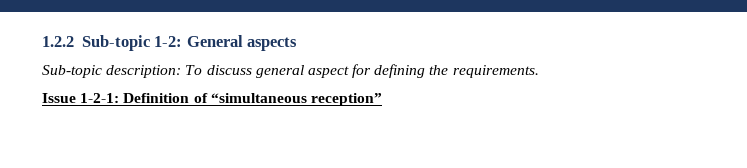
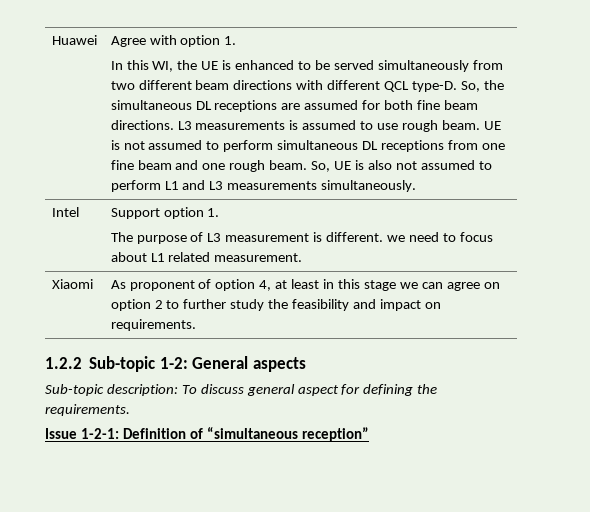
(42, 41) none -> [51,35,97,45] [110,35,237,47] [110,60,503,72] [110,80,504,92] [110,100,478,112] [110,120,501,132] [110,140,505,152] [110,160,492,172] [110,180,417,192] [51,207,79,217] [110,207,220,219] [110,232,493,244] [110,252,303,262] [51,279,93,289] [110,279,500,291] [110,299,441,311] [110,319,196,331] Huawei | Agree with option 1. // In this WI, the UE is enhanced to be served simultaneously from two different beam directions with different QCL type-D. So, the simultaneous DL receptions are assumed for both fine beam directions. L3 measurements is assumed to use rough beam. UE is not assumed to perform simultaneous DL receptions from one fine beam and one rough beam. So, UE is also not assumed to perform L1 and L3 measurements simultaneously. // Intel | Support option 1. // The purpose of L3 measurement is different. we need to focus about L1 related measurement. // Xiaomi | As proponent of option 4, at least in this stage we can agree on option 2 to further study the feasibility and impact on requirements. //

